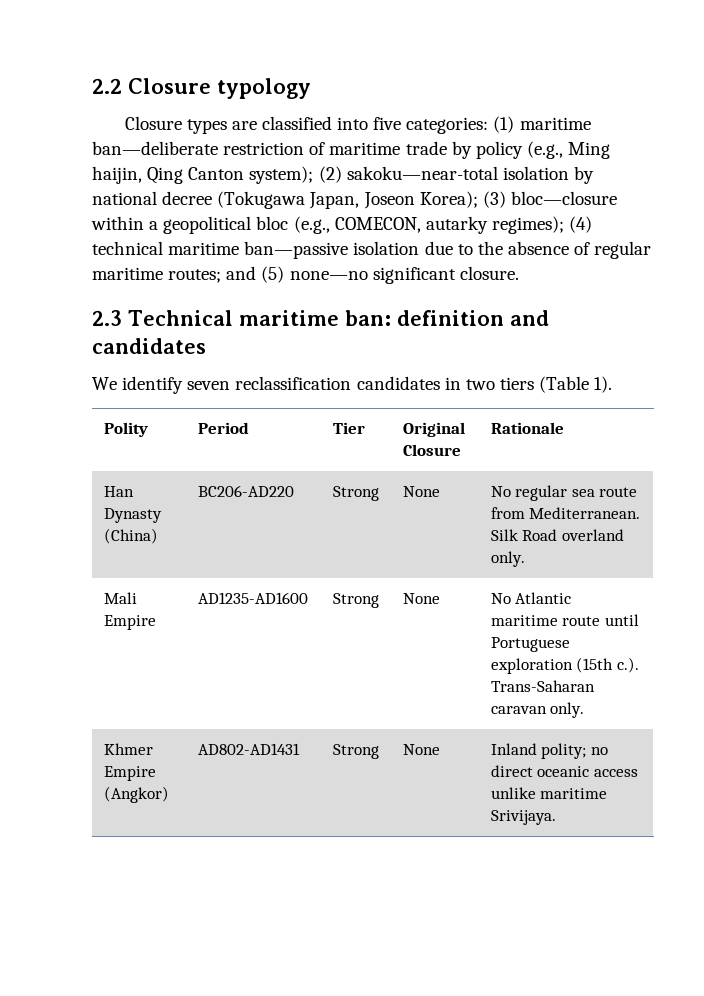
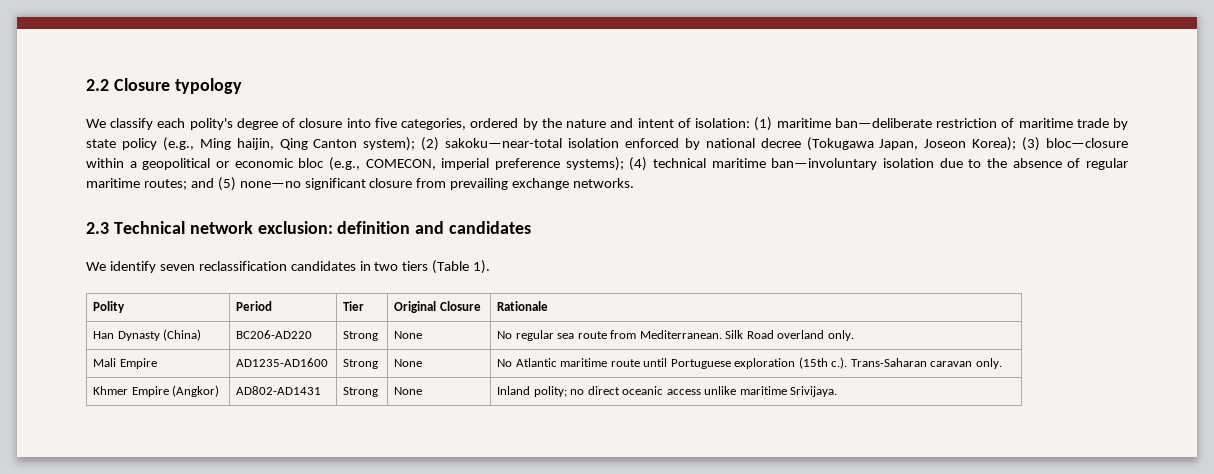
[124,116,489,134] Closure types are classified into five categories: -> [86,118,751,130] We classify each polity's degree of closure into five categories, ordered by the nature and intent of isolation:
(472, 150) none -> [86,139,116,148] state
(569, 173) none -> [624,138,679,148] enforced
(252, 225) none -> [216,158,294,168] or economic
[425,216,564,234] autarky regimes); -> [441,157,624,171] imperial preference systems);
[244,241,349,259] ban—passive -> [771,158,878,170] ban—involuntary
[459,266,519,280] closure. -> [369,178,635,190] closure from prevailing exchange networks.
[238,310,391,326] maritime ban: -> [189,221,333,234] network exclusion:

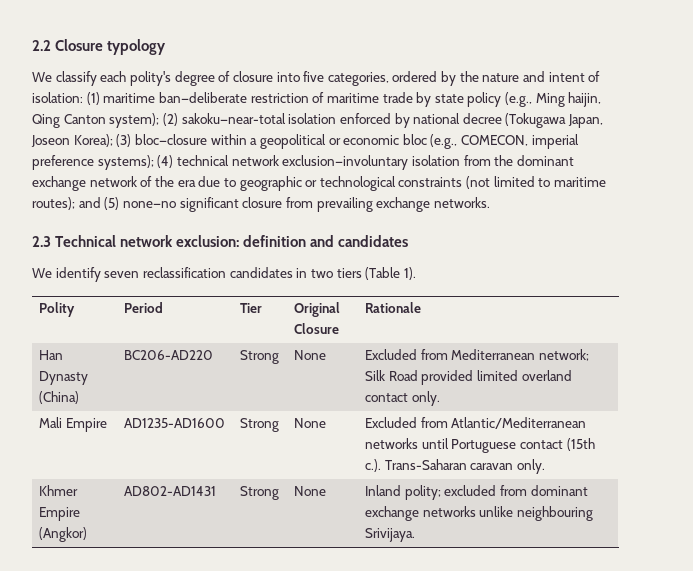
[711,158,1128,170] [86,178,187,190] maritime ban—involuntary isolation due to the absence of regular maritime routes; -> [231,155,574,170] [32,176,607,191] [32,197,75,210] network exclusion—involuntary isolation from the dominant exchange network of the era due to geographic or technological constraints (not limited to maritime routes);
[497,330,825,341] No regular sea route from Mediterranean. Silk Road overland -> [364,349,589,361] [364,370,572,385] [364,393,408,402] Excluded from Mediterranean network; Silk Road provided limited overland contact
[497,358,640,367] No Atlantic maritime route -> [364,417,587,429] [364,438,418,449] Excluded from Atlantic/Mediterranean networks
[734,358,796,369] exploration -> [519,440,563,449] contact
[570,386,787,395] no direct oceanic access unlike maritime -> [444,485,588,496] [364,506,593,521] excluded from dominant exchange networks unlike neighbouring

